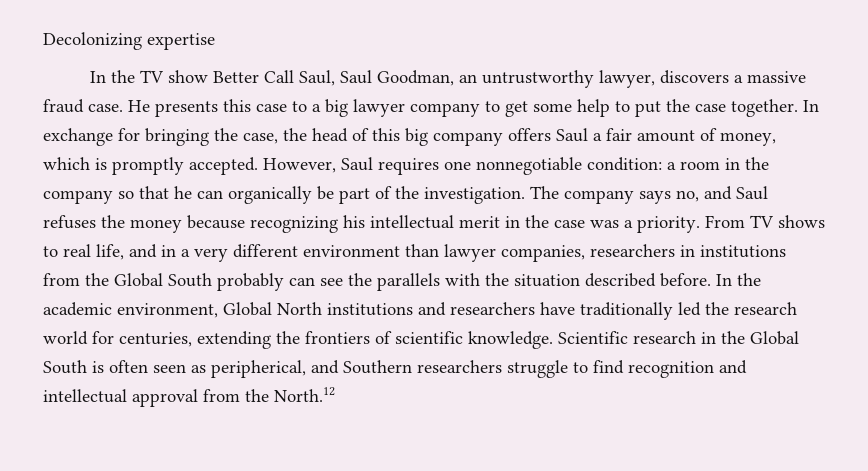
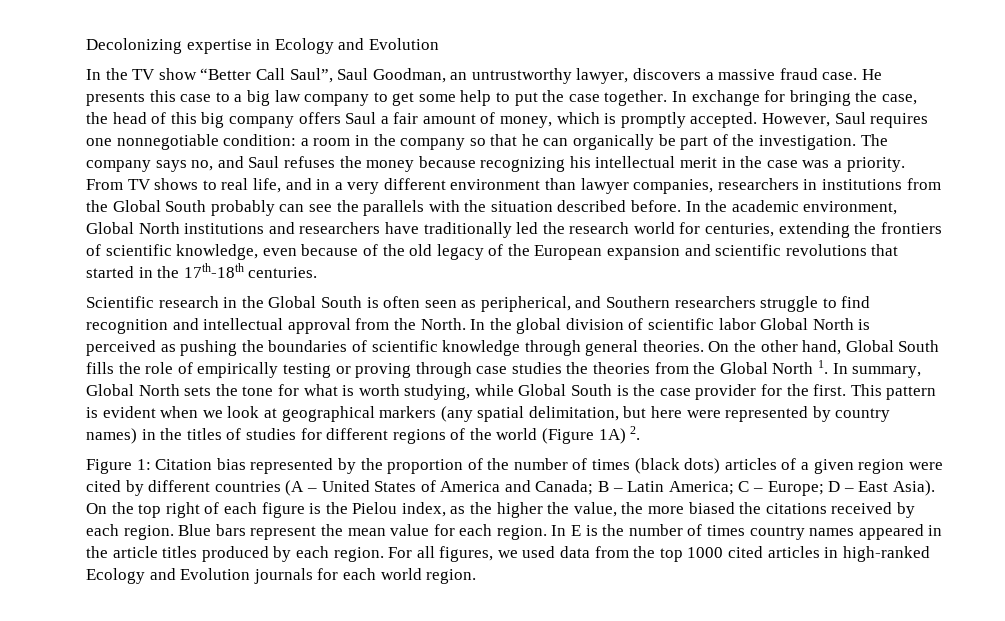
(215, 41) none -> [256,38,439,54] in Ecology and Evolution
[212,70,335,86] Better Call Saul, -> [200,68,333,83] “Better Call Saul”,
[353,99,405,117] lawyer -> [274,90,301,102] law
[468,331,553,349] knowledge. -> [176,244,899,260] [86,263,318,278] knowledge, even because of the old legacy of the European expansion and scientific revolutions that started in the 17th-18th centuries. //
[274,387,335,402] North.12 -> [420,318,871,334] [86,340,940,356] [86,360,922,378] [86,384,937,400] [86,406,891,422] [86,426,641,444] [86,458,943,474] [86,480,935,496] [86,502,915,518] [86,524,943,540] [86,546,930,562] [86,568,477,584] North. In the global division of scientific labor Global North is perceived as pushing the boundaries of scientific knowledge through general theories. On the other hand, Global South fills the role of empirically testing or proving through case studies the theories from the Global North 1. In summary, Global North sets the tone for what is worth studying, while Global South is the case provider for the first. This pattern is evident when we look at geographical markers (any spatial delimitation, but here were represented by country names) in the titles of studies for different regions of the world (Figure 1A) 2. // Figure 1: Citation bias represented by the proportion of the number of times (black dots) articles of a given region were cited by different countries (A – United States of America and Canada; B – Latin America; C – Europe; D – East Asia). On the top right of each figure is the Pielou index, as the higher the value, the more biased the citations received by each region. Blue bars represent the mean value for each region. In E is the number of times country names appeared in the article titles produced by each region. For all figures, we used data from the top 1000 cited articles in high-ranked Ecology and Evolution journals for each world region.

